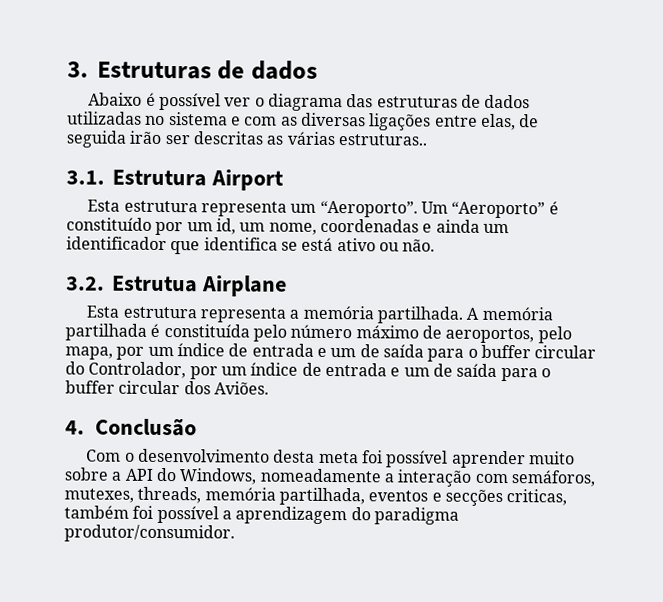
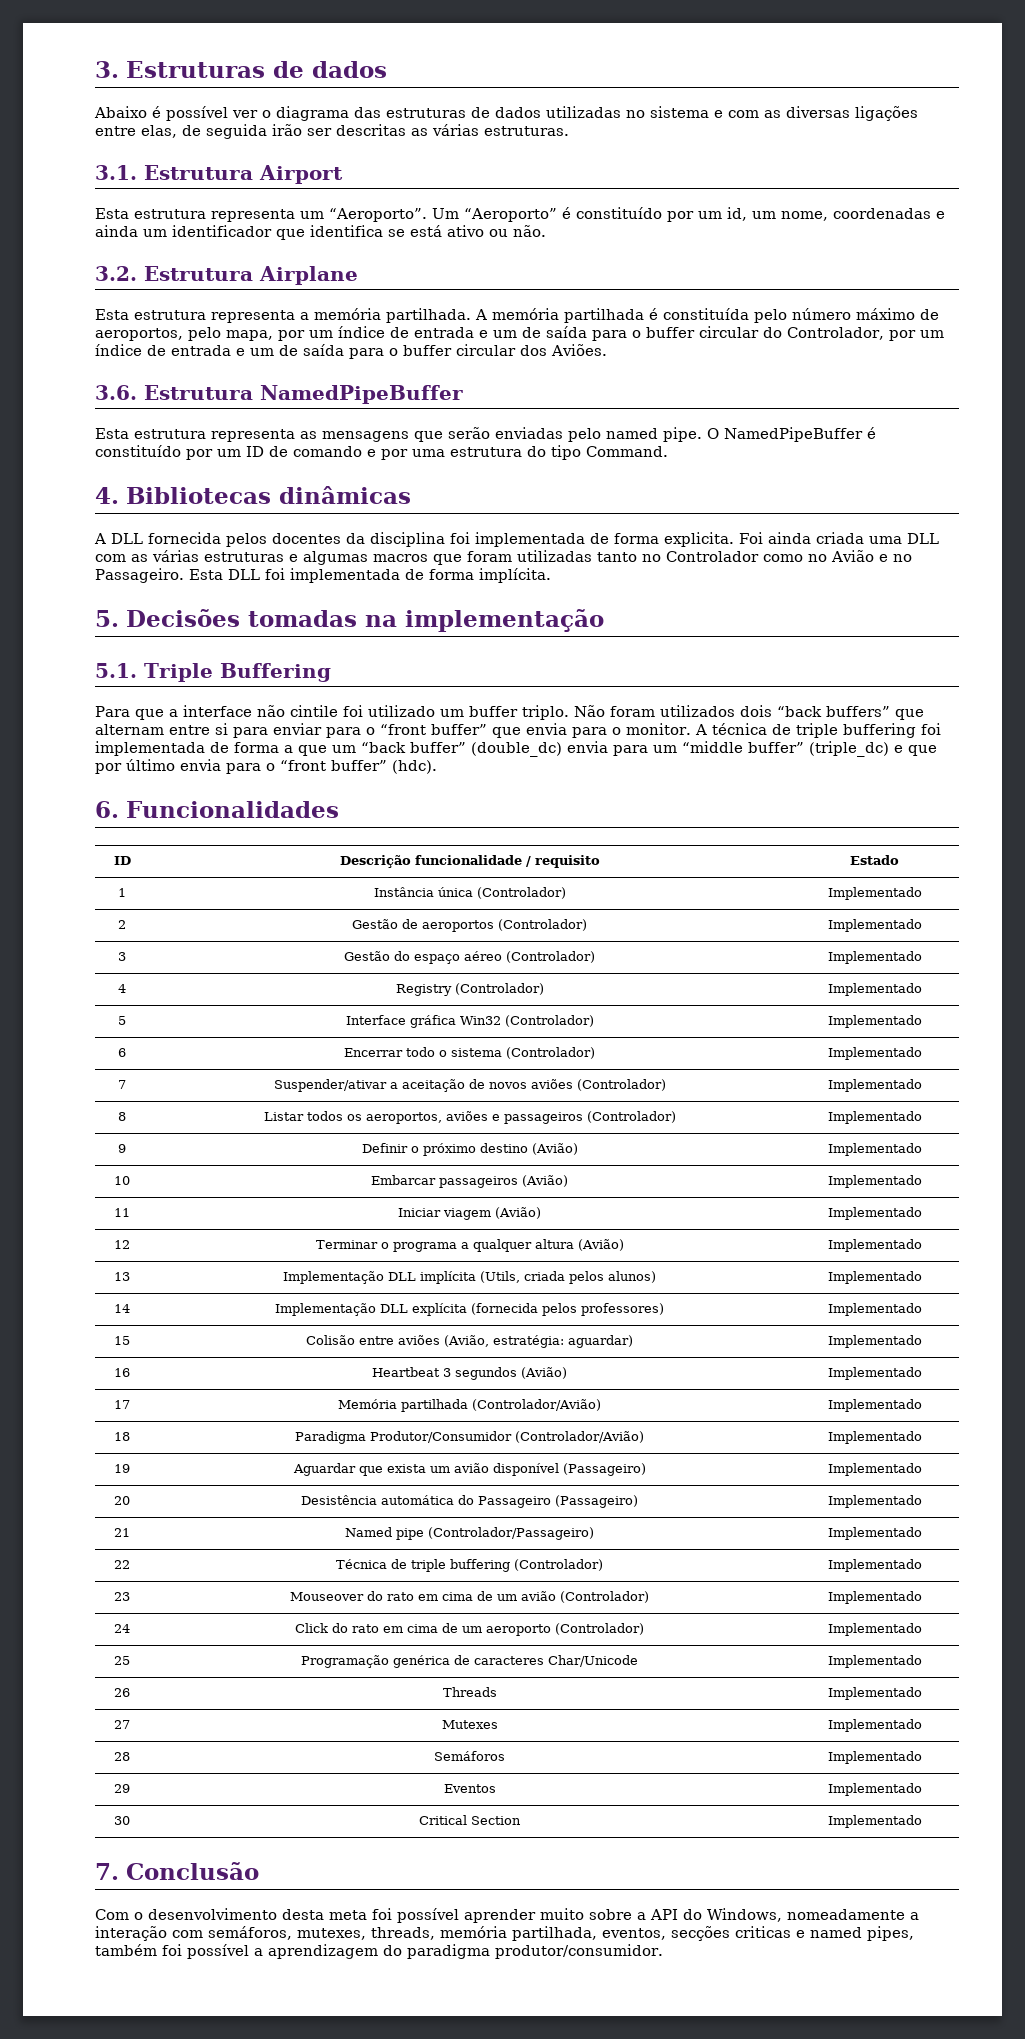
[337,134,427,146] estruturas.. -> [484,126,569,136] estruturas.
[112,275,198,293] Estrutua -> [144,266,254,281] Estrutura
[65,420,85,435] 4. -> [95,385,464,404] [95,427,876,442] [95,445,668,460] [95,486,412,504] [94,532,939,547] [95,550,912,565] [95,568,551,583] [95,609,605,632] [95,663,332,682] [95,705,924,720] [95,723,941,738] [95,741,937,757] [95,759,437,774] [95,801,340,818] [113,856,131,865] [339,855,600,868] [850,855,899,865] [118,888,126,897] [373,887,566,899] [827,887,922,900] [118,920,126,929] [352,919,587,932] [827,919,922,932] [118,952,126,961] [344,951,595,964] [827,951,922,964] [118,984,126,993] [395,983,544,996] [827,983,922,996] [118,1016,126,1025] [345,1015,594,1028] [827,1015,922,1028] [118,1048,126,1057] [344,1047,595,1059] [827,1047,922,1060] [118,1080,126,1089] [273,1079,666,1092] [827,1079,922,1092] [118,1112,126,1121] [263,1111,676,1124] [827,1111,922,1124] [118,1144,126,1153] [361,1143,578,1156] [827,1143,922,1156] [114,1176,130,1185] [371,1175,568,1188] [827,1175,922,1188] [114,1208,130,1217] [398,1207,541,1220] [827,1207,922,1220] [114,1240,130,1249] [315,1239,624,1252] [827,1239,922,1252] [114,1272,130,1281] [283,1271,656,1284] [827,1271,922,1284] [114,1304,130,1313] [275,1303,664,1316] [827,1303,922,1316] [114,1336,130,1345] [306,1335,633,1348] [827,1335,922,1348] [114,1368,130,1377] [372,1367,567,1380] [827,1367,922,1380] [114,1400,130,1409] [338,1399,601,1412] [827,1399,922,1412] [114,1432,130,1441] [295,1431,644,1444] [827,1431,922,1444] [114,1464,130,1473] [292,1463,646,1476] [827,1463,922,1476] [114,1496,130,1505] [301,1495,638,1508] [827,1495,922,1508] [114,1528,130,1537] [345,1527,594,1540] [827,1527,922,1540] [114,1560,130,1569] [336,1559,603,1572] [827,1559,922,1572] [114,1592,130,1601] [290,1591,649,1603] [827,1591,922,1604] [114,1624,130,1633] [295,1623,644,1636] [827,1623,922,1636] [114,1656,130,1665] [301,1655,638,1668] [827,1655,922,1668] [114,1688,130,1697] [442,1687,497,1697] [827,1687,922,1700] [114,1720,130,1729] [441,1720,498,1729] [827,1719,922,1732] [114,1752,130,1761] [434,1751,505,1761] [827,1751,922,1764] [114,1784,130,1793] [443,1784,496,1793] [827,1783,922,1796] [114,1816,130,1825] [419,1815,521,1825] [827,1815,922,1828] [95,1863,119,1880] 3.6. Estrutura NamedPipeBuffer // Esta estrutura representa as mensagens que serão enviadas pelo named pipe. O NamedPipeBuffer é constituído por um ID de comando e por uma estrutura do tipo Command. // 4. Bibliotecas dinâmicas // A DLL fornecida pelos docentes da disciplina foi implementada de forma explicita. Foi ainda criada uma DLL com as várias estruturas e algumas macros que foram utilizadas tanto no Controlador como no Avião e no Passageiro. Esta DLL foi implementada de forma implícita. // 5. Decisões tomadas na implementação // 5.1. Triple Buffering // Para que a interface não cintile foi utilizado um buffer triplo. Não foram utilizados dois “back buffers” que alternam entre si para enviar para o “front buffer” que envia para o monitor. A técnica de triple buffering foi implementada de forma a que um “back buffer” (double_dc) envia para um “middle buffer” (triple_dc) e que por último envia para o “front buffer” (hdc). // 6. Funcionalidades // ID | Descrição funcionalidade / requisito | Estado // 1 | Instância única (Controlador) | Implementado // 2 | Gestão de aeroportos (Controlador) | Implementado // 3 | Gestão do espaço aéreo (Controlador) | Implementado // 4 | Registry (Controlador) | Implementado // 5 | Interface gráfica Win32 (Controlador) | Implementado // 6 | Encerrar todo o sistema (Controlador) | Implementado // 7 | Suspender/ativar a aceitação de novos aviões (Controlador) | Implementado // 8 | Listar todos os aeroportos, aviões e passageiros (Controlador) | Implementado // 9 | Definir o próximo destino (Avião) | Implementado // 10 | Embarcar passageiros (Avião) | Implementado // 11 | Iniciar viagem (Avião) | Implementado // 12 | Terminar o programa a qualquer altura (Avião) | Implementado // 13 | Implementação DLL implícita (Utils, criada pelos alunos) | Implementado // 14 | Implementação DLL explícita (fornecida pelos professores) | Implementado // 15 | Colisão entre aviões (Avião, estratégia: aguardar) | Implementado // 16 | Heartbeat 3 segundos (Avião) | Implementado // 17 | Memória partilhada (Controlador/Avião) | Implementado // 18 | Paradigma Produtor/Consumidor (Controlador/Avião) | Implementado // 19 | Aguardar que exista um avião disponível (Passageiro) | Implementado // 20 | Desistência automática do Passageiro (Passageiro) | Implementado // 21 | Named pipe (Controlador/Passageiro) | Implementado // 22 | Técnica de triple buffering (Controlador) | Implementado // 23 | Mouseover do rato em cima de um avião (Controlador) | Implementado // 24 | Click do rato em cima de um aeroporto (Controlador) | Implementado // 25 | Programação genérica de caracteres Char/Unicode | Implementado // 26 | Threads | Implementado // 27 | Mutexes | Implementado // 28 | Semáforos | Implementado // 29 | Eventos | Implementado // 30 | Critical Section | Implementado // 7.
[368,489,568,507] eventos e secções criticas, -> [602,1926,914,1941] eventos, secções criticas e named pipes,

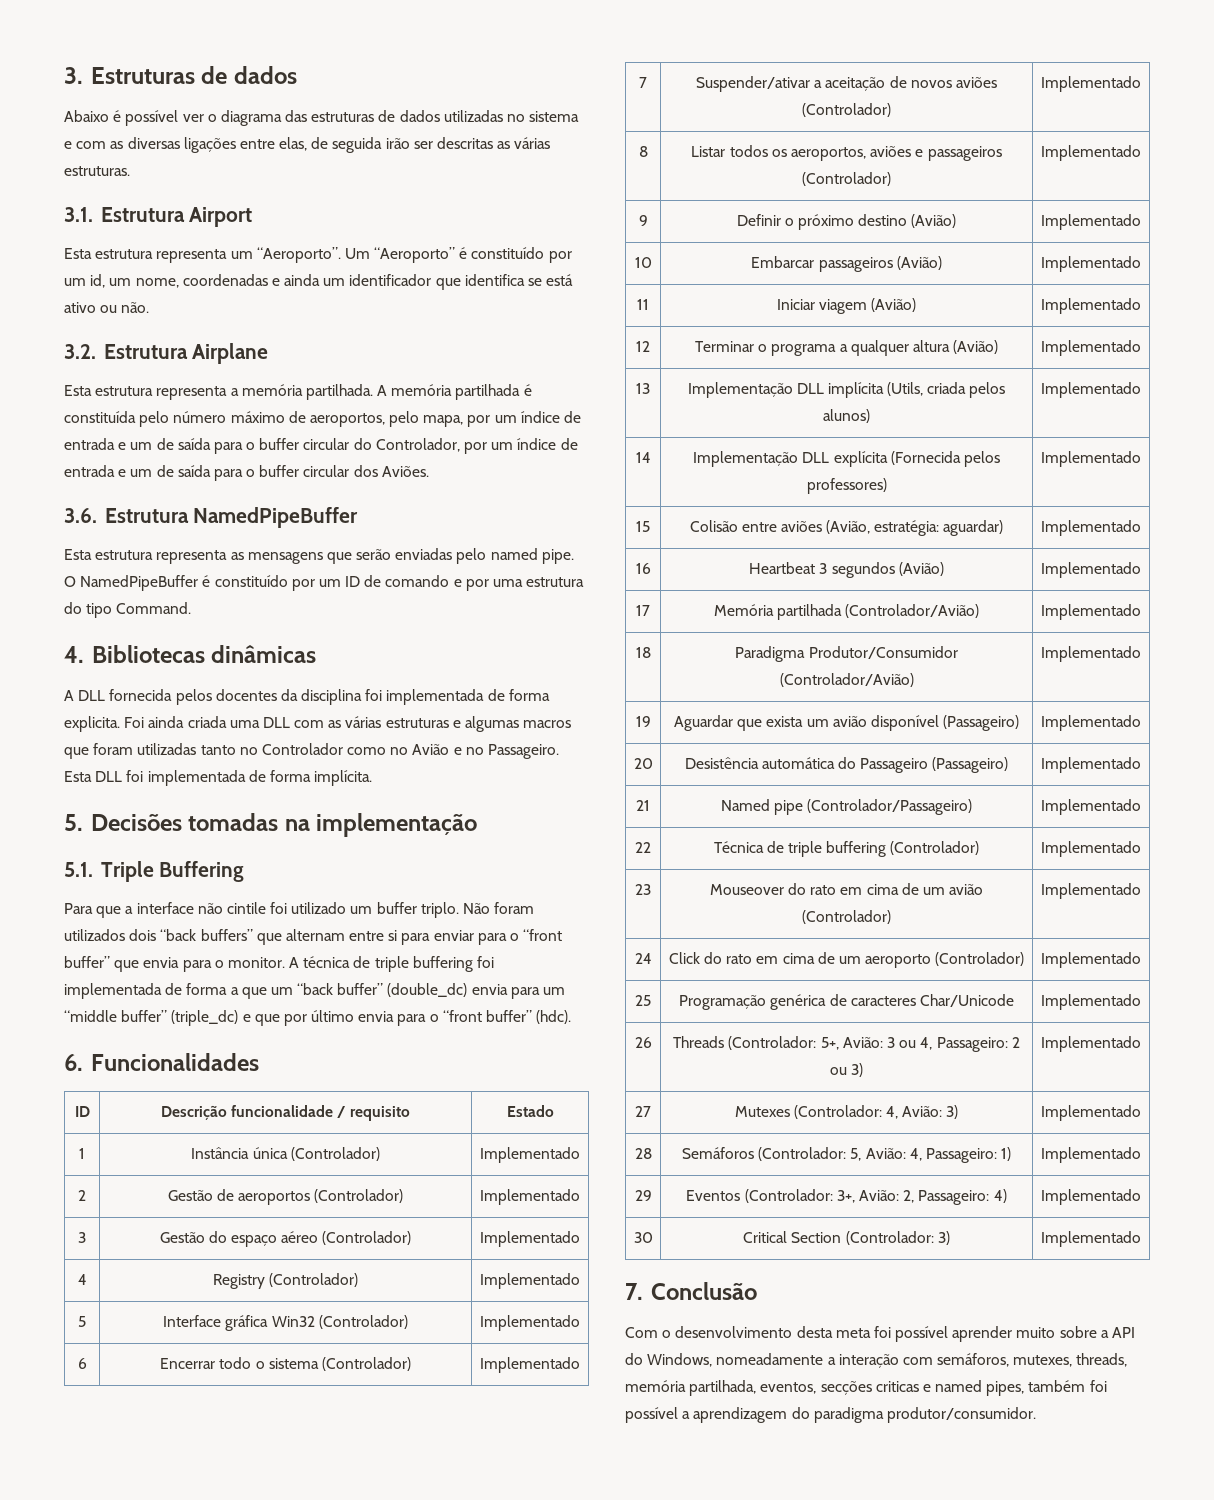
[471,1303,538,1315] (fornecida -> [890,451,961,465] (Fornecida
(497, 1692) none -> [728,1036,1020,1052] [829,1063,864,1077] (Controlador: 5+, Avião: 3 ou 4, Passageiro: 2 ou 3)
(498, 1724) none -> [793,1105,959,1119] (Controlador: 4, Avião: 3)
[827,1751,922,1764] [114,1784,130,1793] [443,1784,496,1793] | Implementado // 29 | Eventos -> [758,1147,1012,1163] [1041,1147,1141,1163] [634,1190,652,1201] [686,1189,1007,1205] (Controlador: 5, Avião: 4, Passageiro: 1) | Implementado // 29 | Eventos (Controlador: 3+, Avião: 2, Passageiro: 4)
(521, 1820) none -> [845,1231,950,1245] (Controlador: 3)

